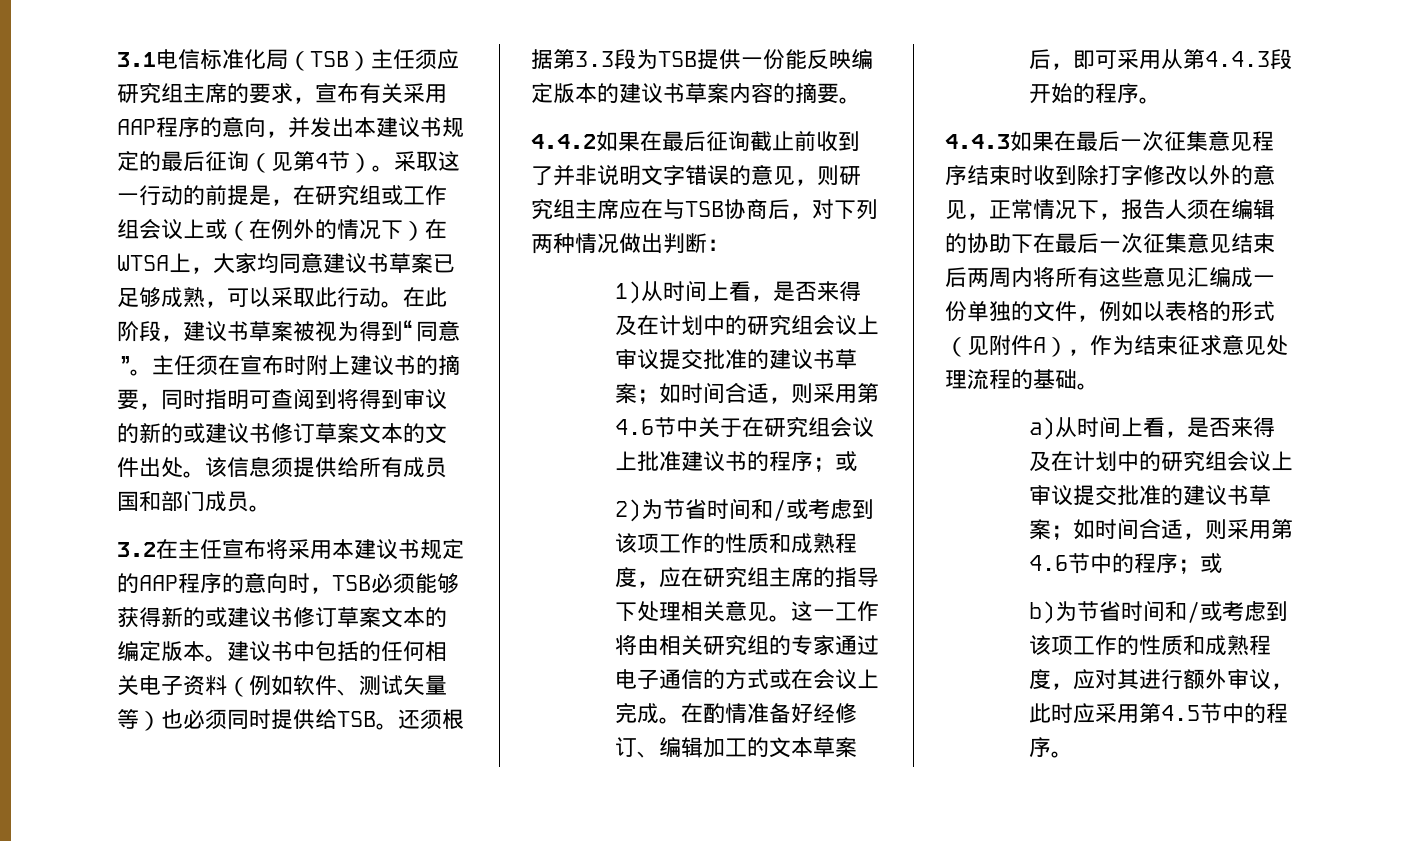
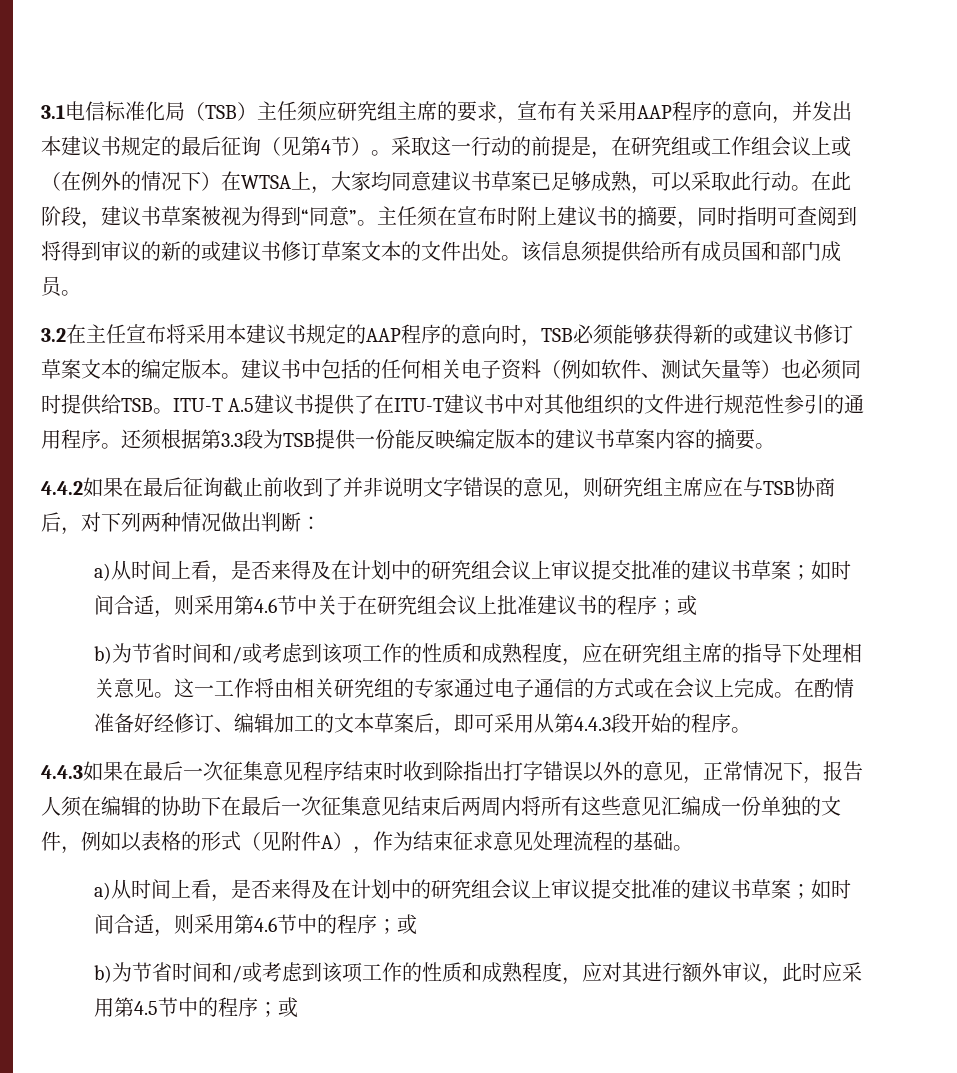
(398, 726) none -> [173,394,865,415] [41,429,121,449] ITU-T A.5建议书提供了在ITU-T建议书中对其他组织的文件进行规范性参引的通用程序。
[615,281,642,304] 1) -> [93,563,111,581] a)
[615,499,642,522] 2) -> [93,646,112,664] b)
[1099,165,1187,186] 打字修改 -> [463,761,583,781] 指出打字错误
[1051,751,1074,758] 。 -> [257,997,298,1018] ；或

